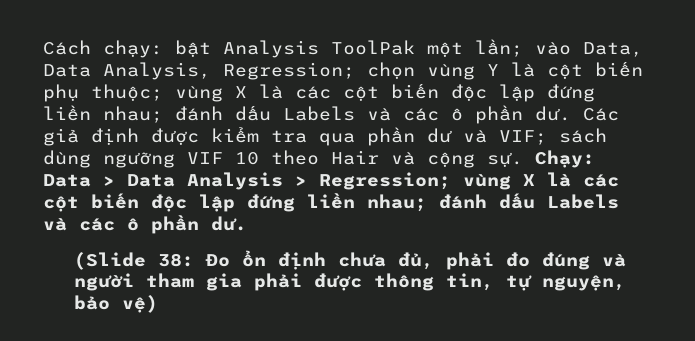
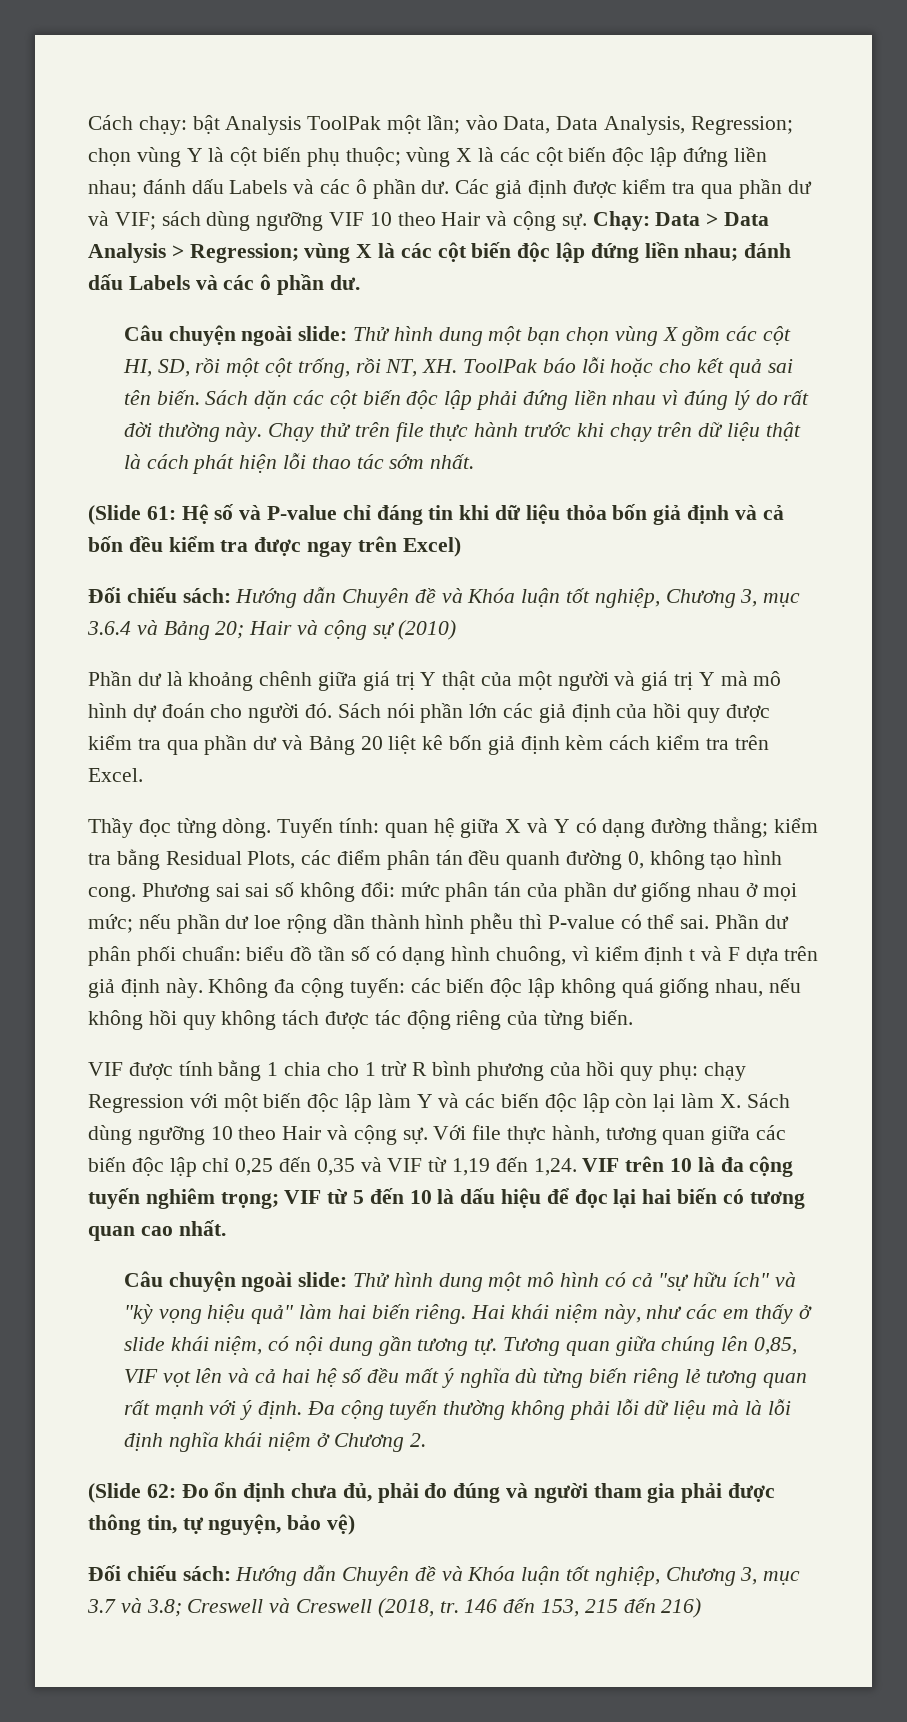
[73,252,194,270] (Slide 38: -> [123,325,792,346] [122,357,793,378] [123,390,810,410] [123,422,801,442] [123,453,475,474] [88,504,784,525] [88,536,461,557] [88,587,801,608] [87,620,457,640] [88,671,782,691] [88,703,770,723] [88,735,769,755] [88,768,143,782] [88,817,818,838] [88,849,783,870] [88,882,797,902] [88,913,789,934] [88,946,819,966] [88,978,802,998] [88,1010,633,1030] [88,1060,746,1081] [88,1093,790,1113] [88,1125,787,1145] [88,1156,794,1177] [88,1188,805,1209] [88,1220,226,1241] [123,1271,796,1292] [123,1304,812,1324] [123,1336,798,1356] [123,1368,808,1388] [123,1399,791,1420] [123,1432,426,1452] [88,1483,176,1503] Câu chuyện ngoài slide: Thử hình dung một bạn chọn vùng X gồm các cột HI, SD, rồi một cột trống, rồi NT, XH. ToolPak báo lỗi hoặc cho kết quả sai tên biến. Sách dặn các cột biến độc lập phải đứng liền nhau vì đúng lý do rất đời thường này. Chạy thử trên file thực hành trước khi chạy trên dữ liệu thật là cách phát hiện lỗi thao tác sớm nhất. // (Slide 61: Hệ số và P-value chỉ đáng tin khi dữ liệu thỏa bốn giả định và cả bốn đều kiểm tra được ngay trên Excel) // Đối chiếu sách: Hướng dẫn Chuyên đề và Khóa luận tốt nghiệp, Chương 3, mục 3.6.4 và Bảng 20; Hair và cộng sự (2010) // Phần dư là khoảng chênh giữa giá trị Y thật của một người và giá trị Y mà mô hình dự đoán cho người đó. Sách nói phần lớn các giả định của hồi quy được kiểm tra qua phần dư và Bảng 20 liệt kê bốn giả định kèm cách kiểm tra trên Excel. // Thầy đọc từng dòng. Tuyến tính: quan hệ giữa X và Y có dạng đường thẳng; kiểm tra bằng Residual Plots, các điểm phân tán đều quanh đường 0, không tạo hình cong. Phương sai sai số không đổi: mức phân tán của phần dư giống nhau ở mọi mức; nếu phần dư loe rộng dần thành hình phễu thì P-value có thể sai. Phần dư phân phối chuẩn: biểu đồ tần số có dạng hình chuông, vì kiểm định t và F dựa trên giả định này. Không đa cộng tuyến: các biến độc lập không quá giống nhau, nếu không hồi quy không tách được tác động riêng của từng biến. // VIF được tính bằng 1 chia cho 1 trừ R bình phương của hồi quy phụ: chạy Regression với một biến độc lập làm Y và các biến độc lập còn lại làm X. Sách dùng ngưỡng 10 theo Hair và cộng sự. Với file thực hành, tương quan giữa các biến độc lập chỉ 0,25 đến 0,35 và VIF từ 1,19 đến 1,24. VIF trên 10 là đa cộng tuyến nghiêm trọng; VIF từ 5 đến 10 là dấu hiệu để đọc lại hai biến có tương quan cao nhất. // Câu chuyện ngoài slide: Thử hình dung một mô hình có cả "sự hữu ích" và "kỳ vọng hiệu quả" làm hai biến riêng. Hai khái niệm này, như các em thấy ở slide khái niệm, có nội dung gần tương tự. Tương quan giữa chúng lên 0,85, VIF vọt lên và cả hai hệ số đều mất ý nghĩa dù từng biến riêng lẻ tương quan rất mạnh với ý định. Đa cộng tuyến thường không phải lỗi dữ liệu mà là lỗi định nghĩa khái niệm ở Chương 2. // (Slide 62:
(158, 304) none -> [88,1565,801,1586] [87,1598,702,1618] // Đối chiếu sách: Hướng dẫn Chuyên đề và Khóa luận tốt nghiệp, Chương 3, mục 3.7 và 3.8; Creswell và Creswell (2018, tr. 146 đến 153, 215 đến 216)

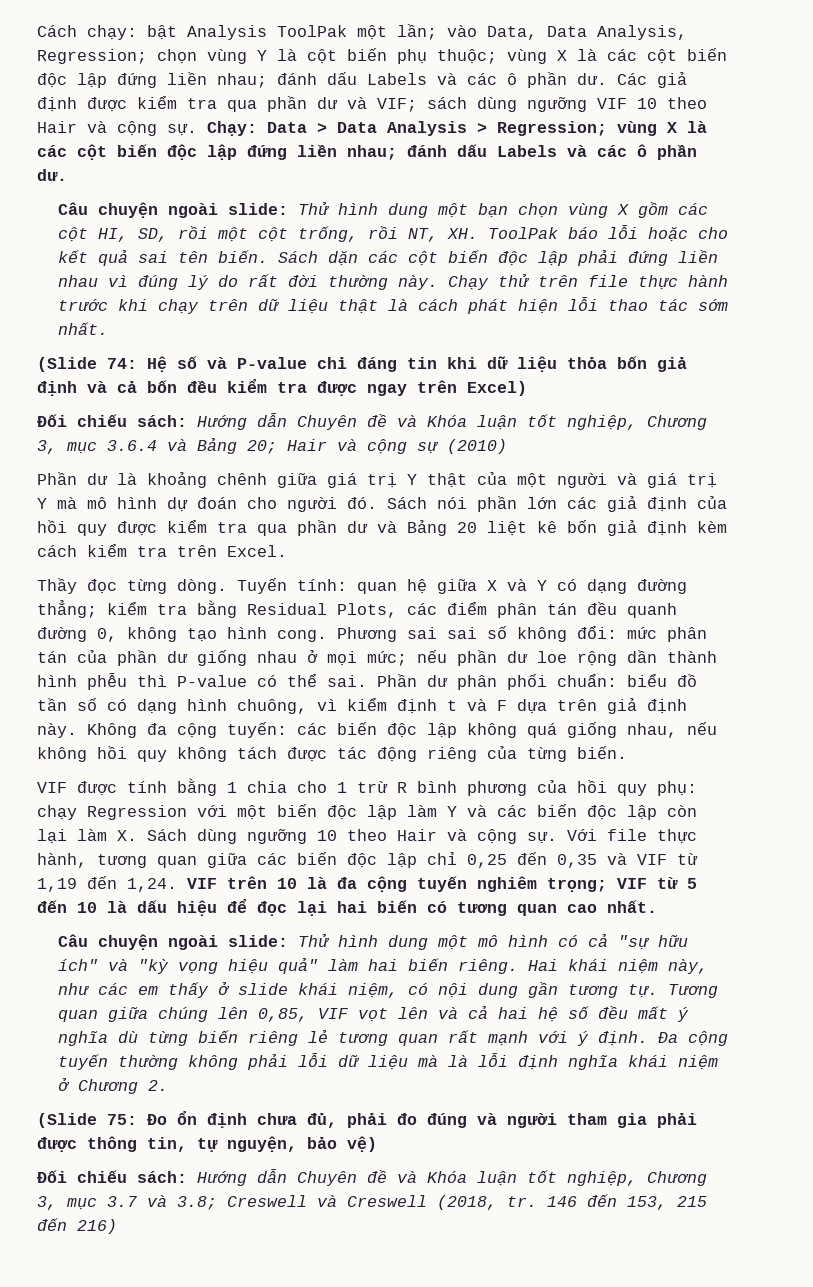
[146,506,176,520] 61: -> [107,358,137,369] 74:
[146,1484,176,1498] 62: -> [107,1114,137,1125] 75:

